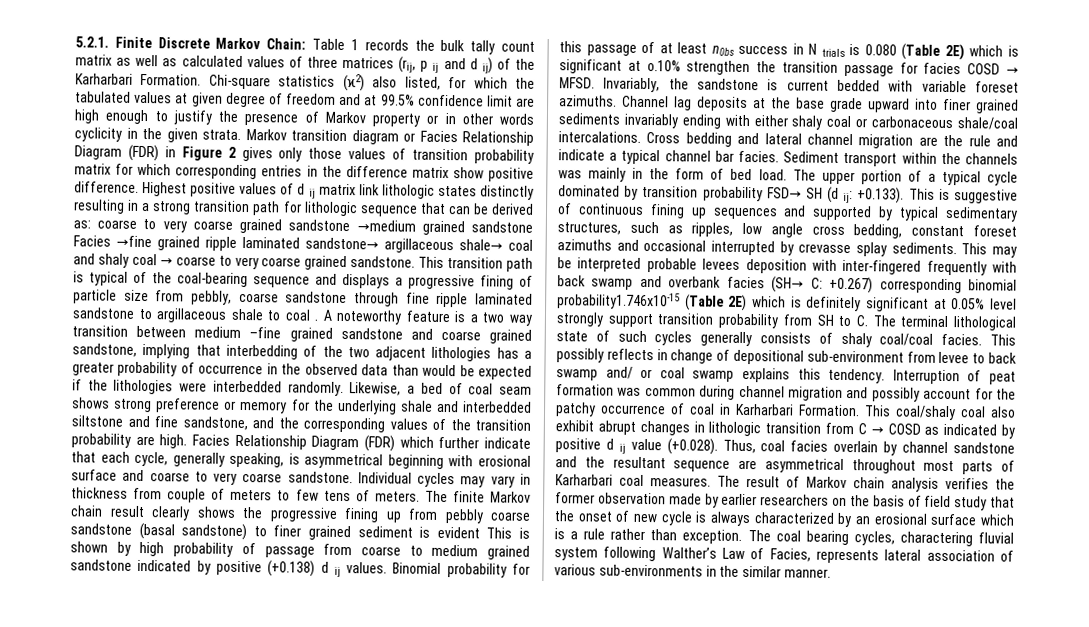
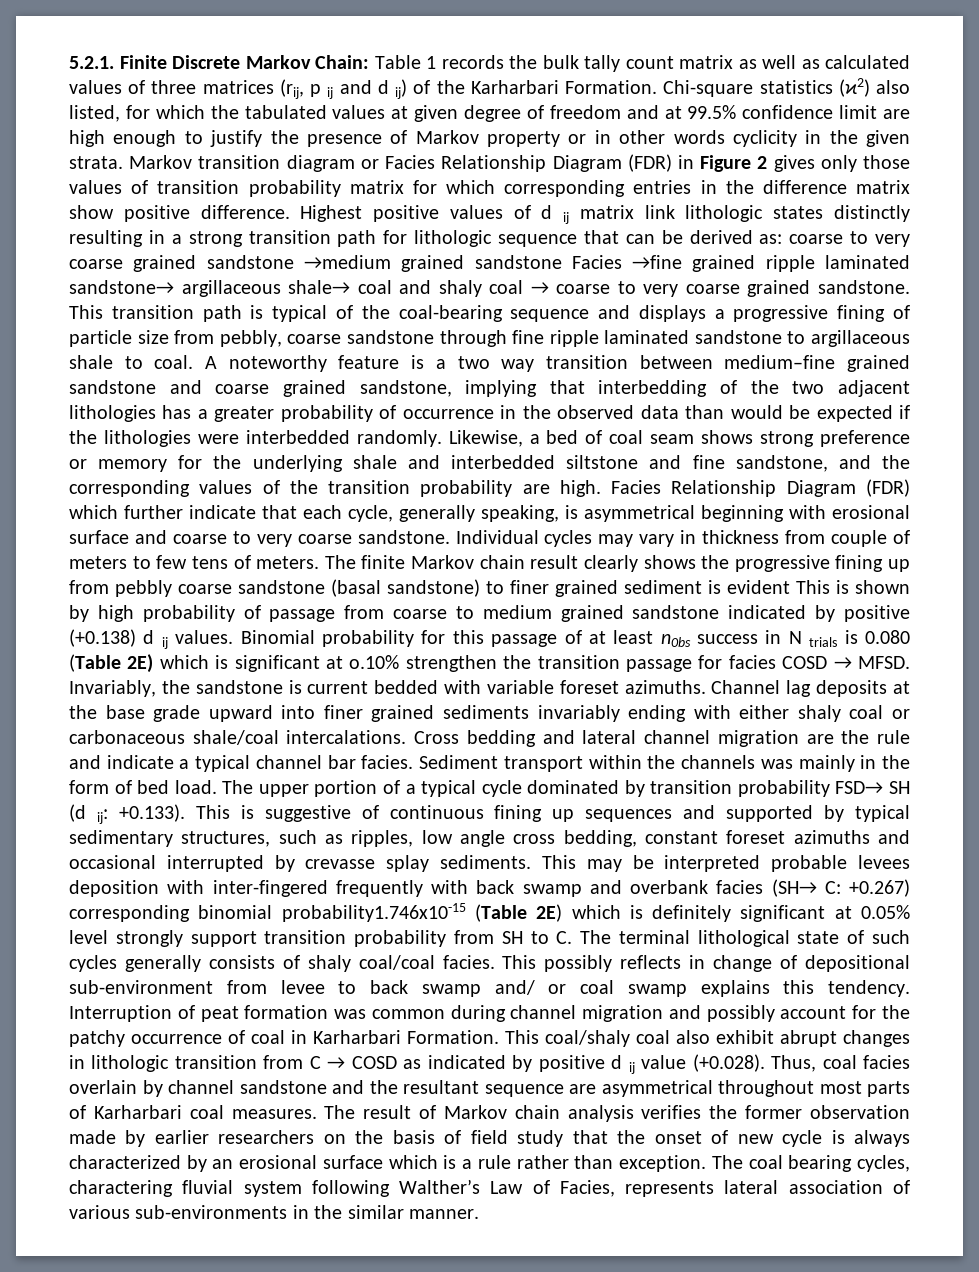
[284,309,319,321] coal . -> [154,355,194,369] coal.
[194,326,282,339] medium –fine -> [724,355,836,369] medium–fine

